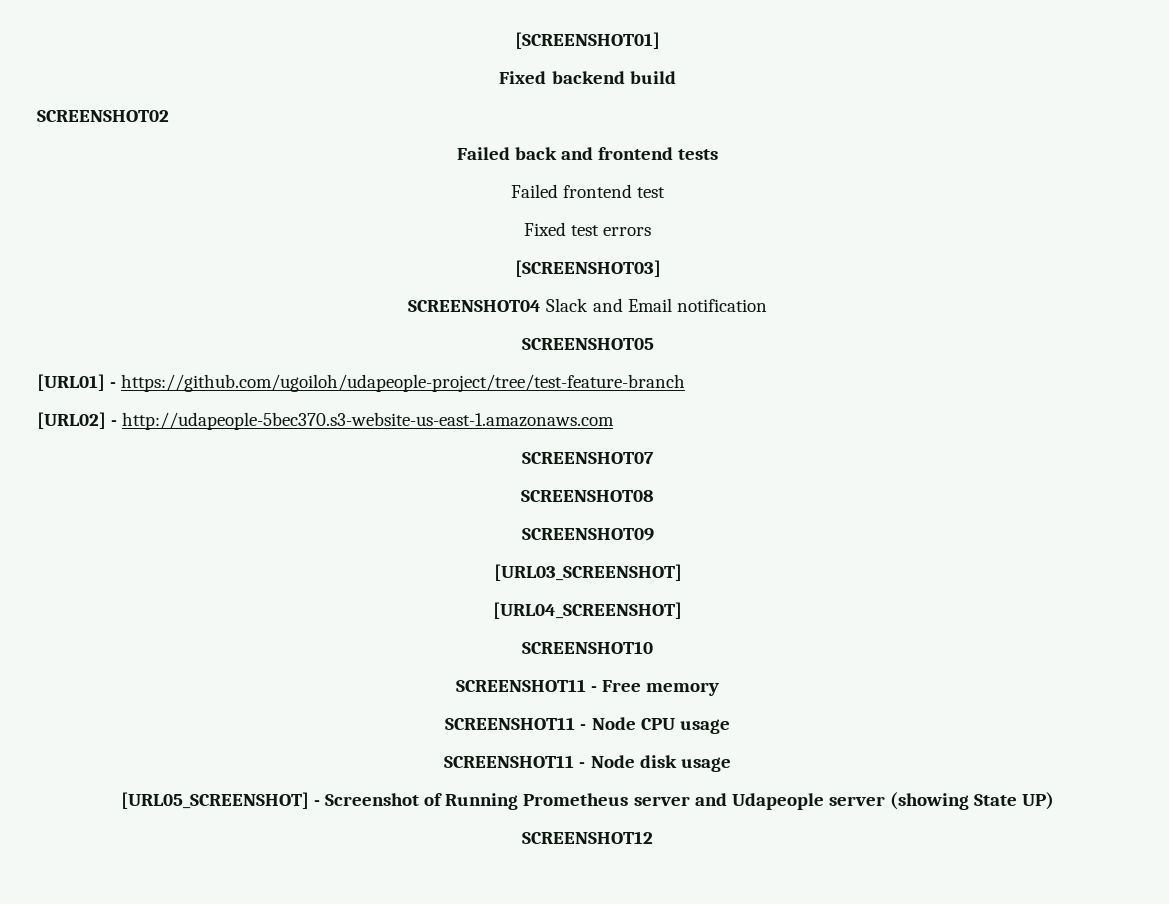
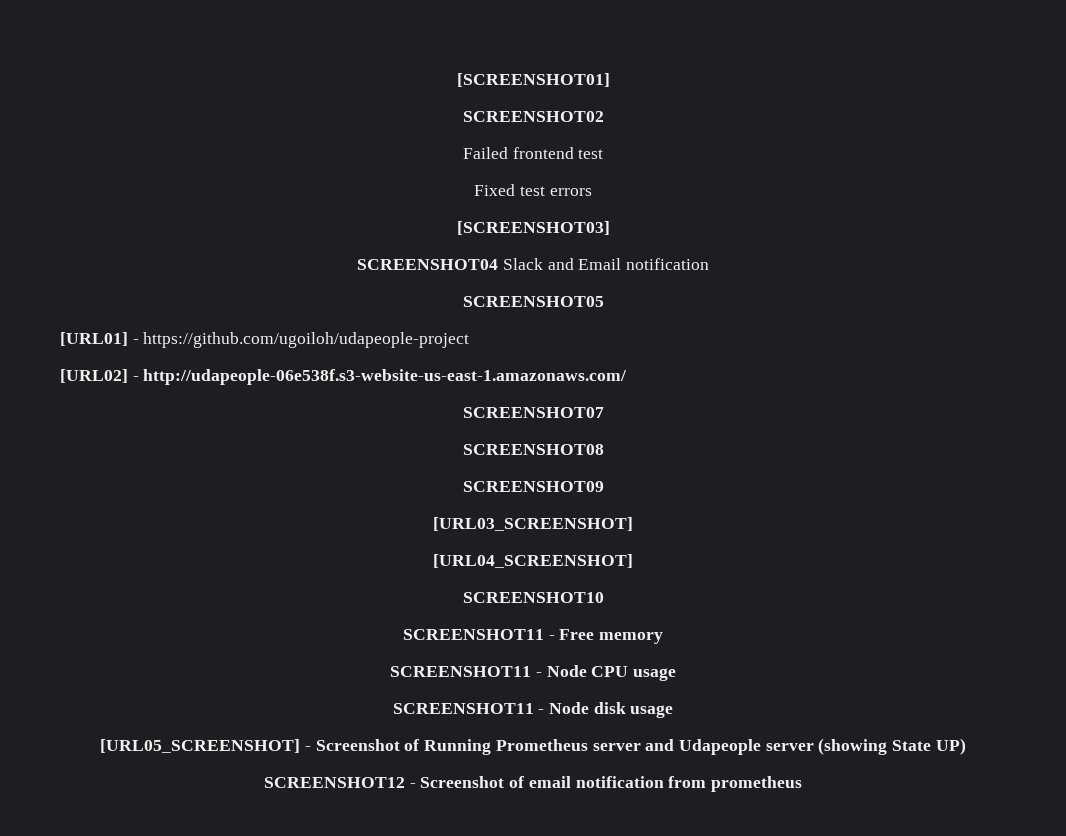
[499,71,676,84] [37,110,169,122] [456,147,719,160] Fixed backend build // SCREENSHOT02 // Failed back and frontend tests -> [462,111,604,122] SCREENSHOT02
[121,374,686,392] https://github.com/ugoiloh/udapeople-project/tree/test-feature-branch -> [143,332,470,348] https://github.com/ugoiloh/udapeople-project
[122,412,615,430] http://udapeople-5bec370.s3-website-us-east-1.amazonaws.com -> [143,369,628,385] http://udapeople-06e538f.s3-website-us-east-1.amazonaws.com/
(653, 837) none -> [409,776,803,792] - Screenshot of email notification from prometheus

